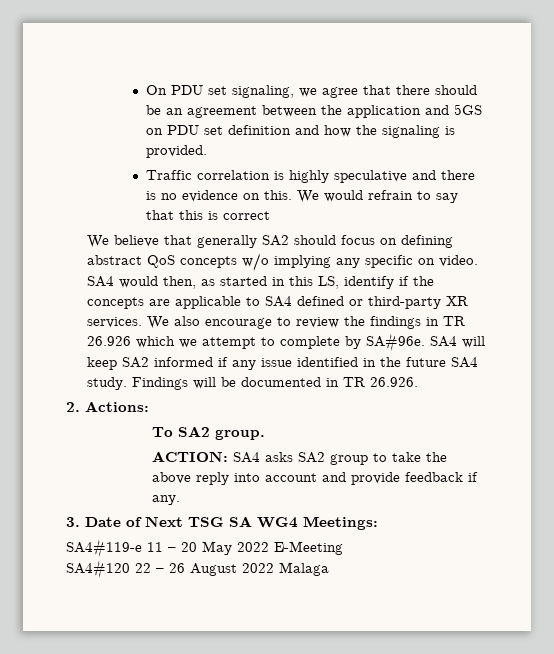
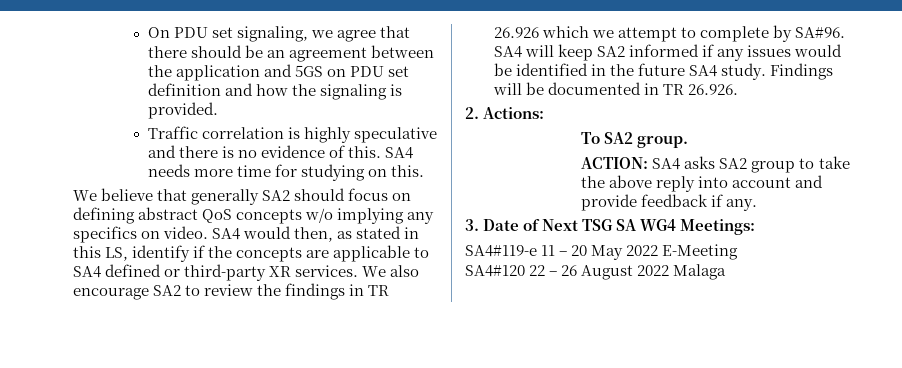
[243,190,459,203] [146,210,271,220] on this. We would refrain to say that this is correct -> [328,145,414,159] [147,164,424,181] of this. SA4 needs more time for studying on this.
[365,255,414,268] specific -> [73,226,138,243] specifics
[220,276,268,286] started -> [356,226,402,239] stated
(273, 323) none -> [153,285,182,296] SA2
[366,333,426,352] SA#96e. -> [795,27,846,38] SA#96.
[261,358,293,367] issue -> [747,44,843,57] [494,63,513,76] issues would be

